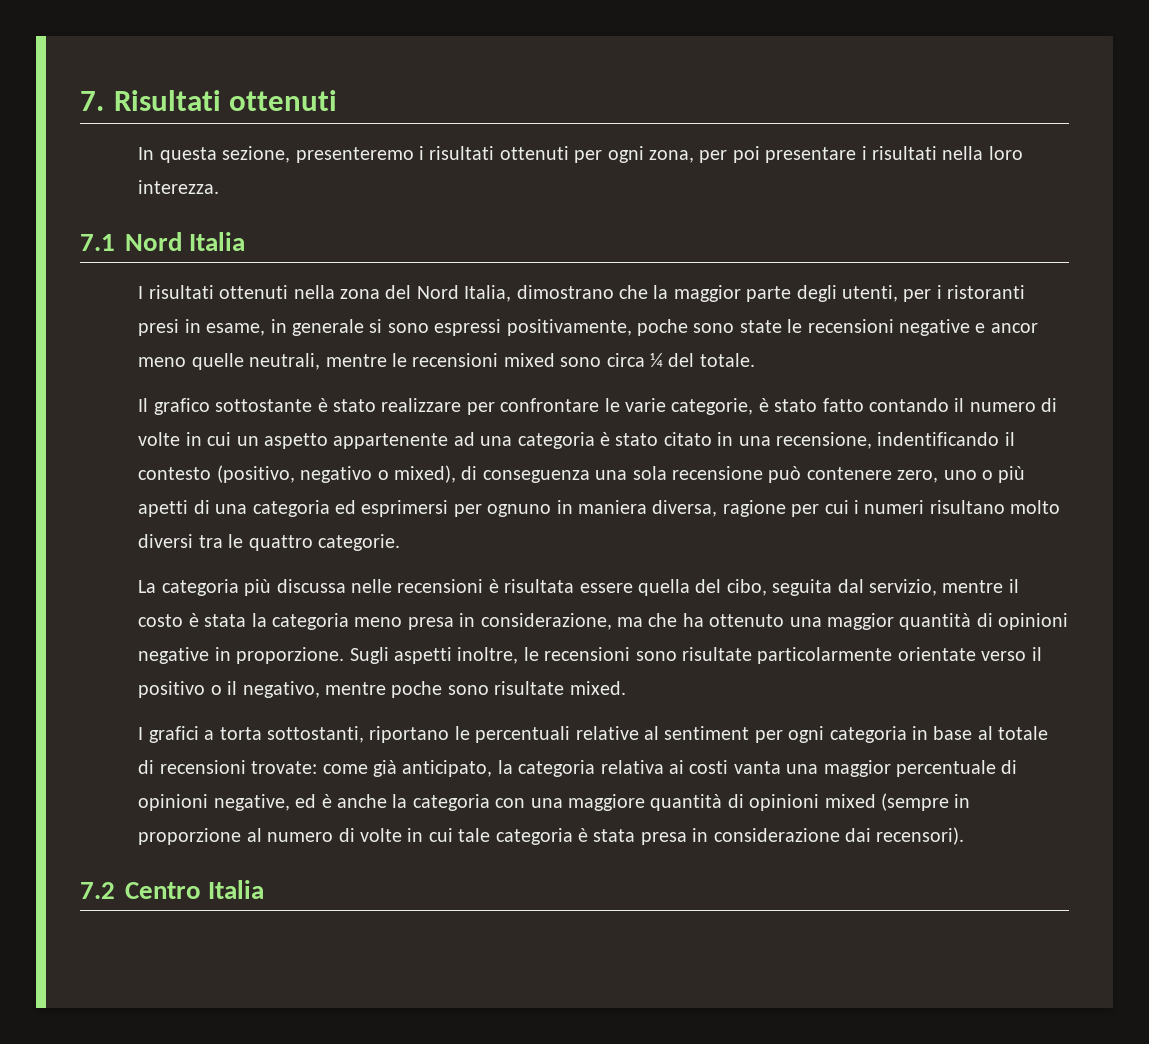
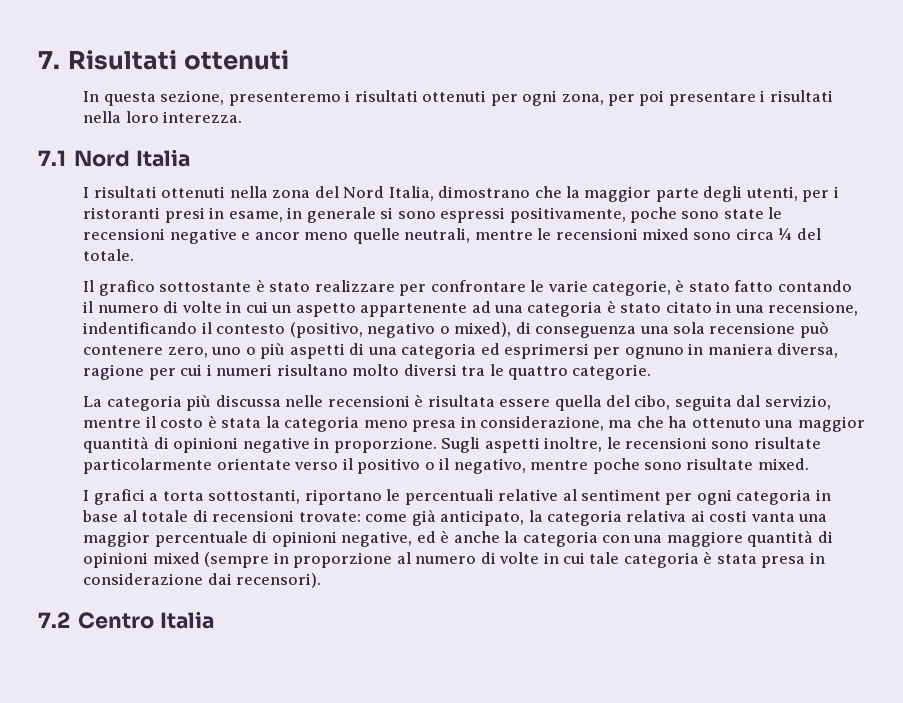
[138,500,189,517] apetti -> [289,343,345,359] aspetti

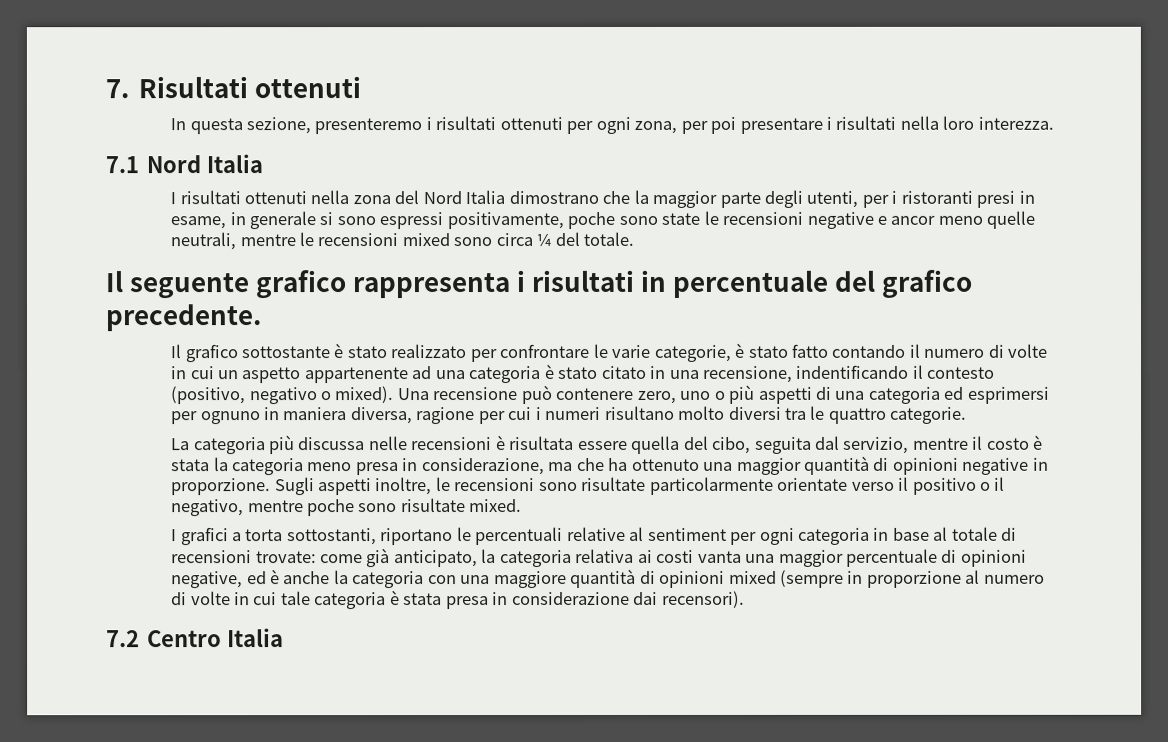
[388,186,434,201] Italia, -> [465,190,506,205] Italia
(135, 255) none -> [105,269,973,299] [105,304,261,332] // Il seguente grafico rappresenta i risultati in percentuale del grafico precedente.
[314,280,395,292] realizzare -> [390,344,467,359] realizzato
[454,322,705,338] mixed), di conseguenza una sola -> [335,386,430,404] mixed). Una

